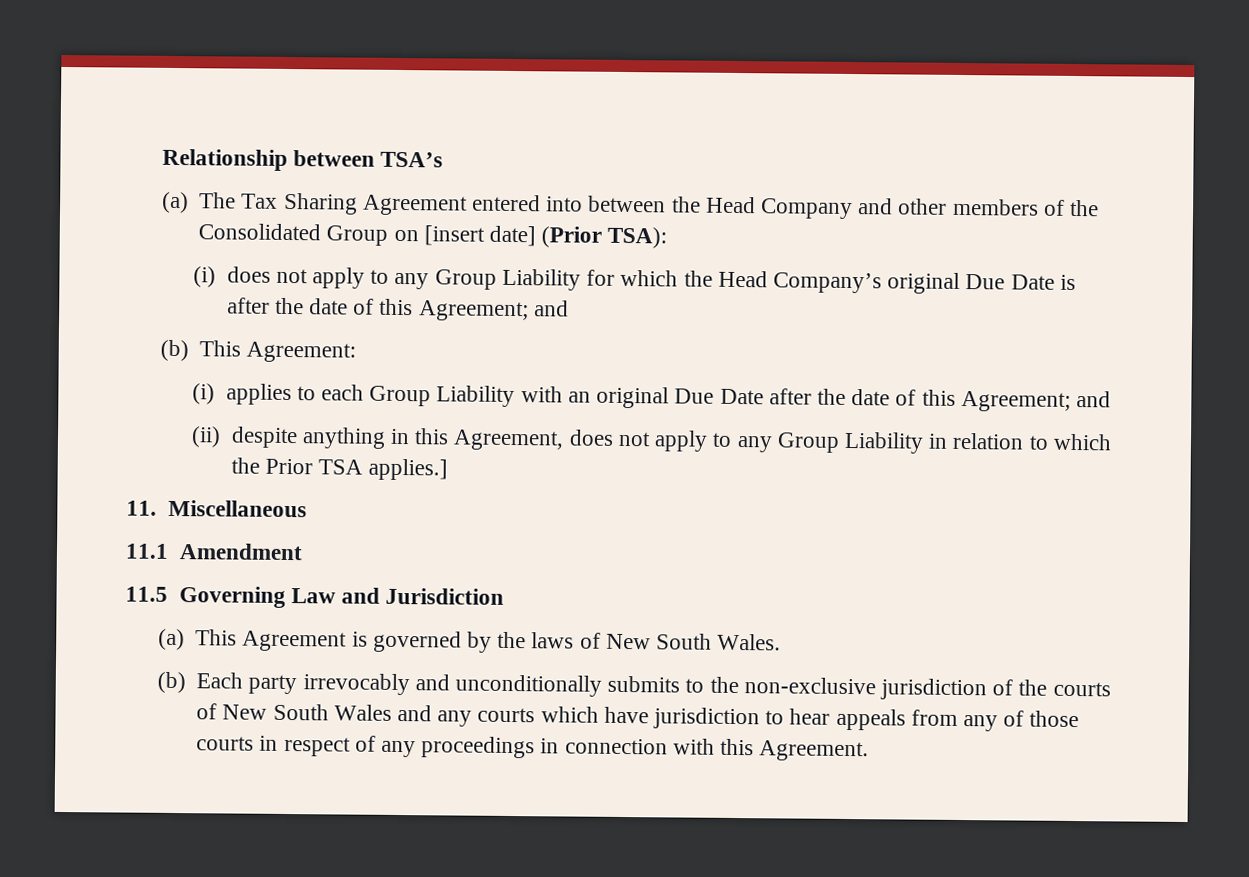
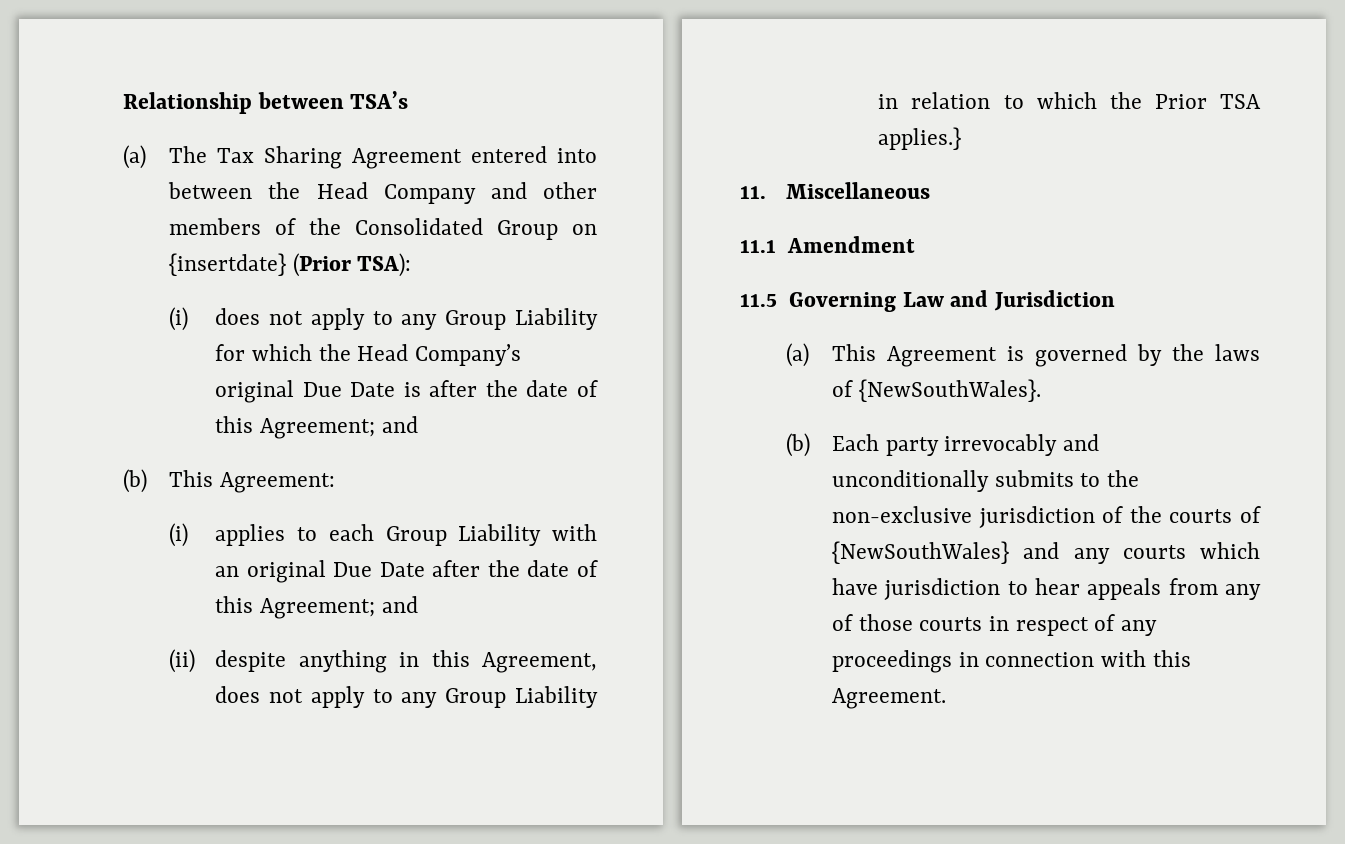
[423,225,536,247] [insert date] -> [169,253,287,276] {insertdate}
[368,458,449,481] applies.] -> [878,127,962,150] applies.}
[605,633,782,651] New South Wales. -> [858,379,1041,402] {NewSouthWales}.
[222,703,392,721] New South Wales -> [832,541,1010,564] {NewSouthWales}

